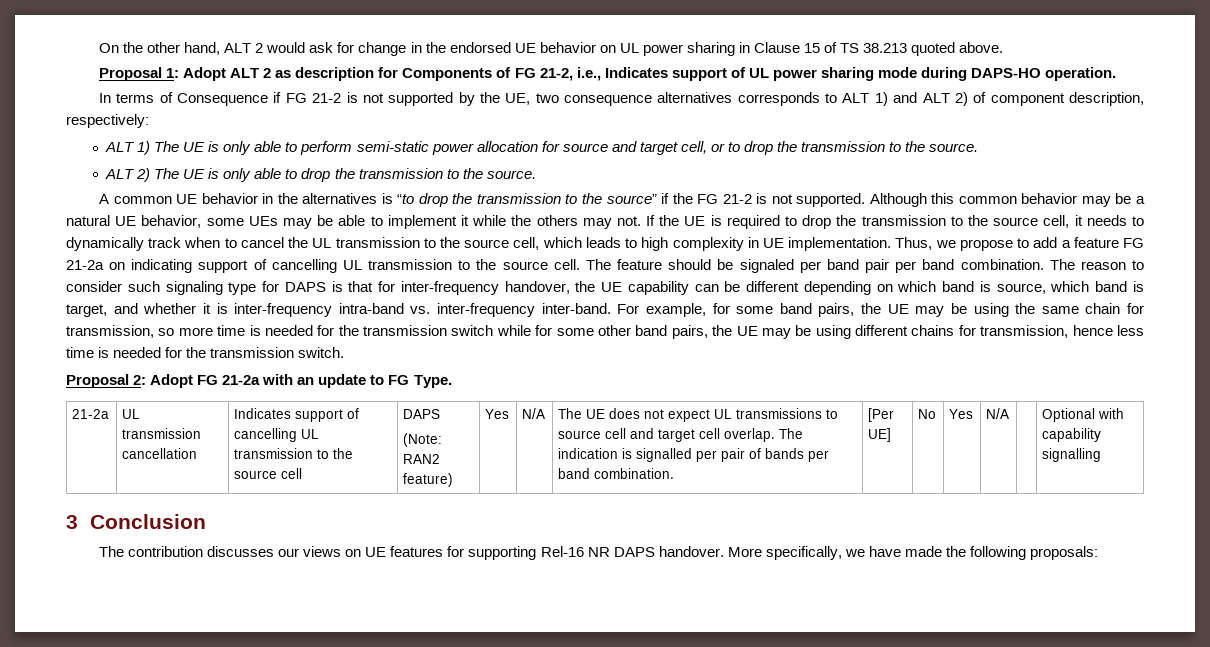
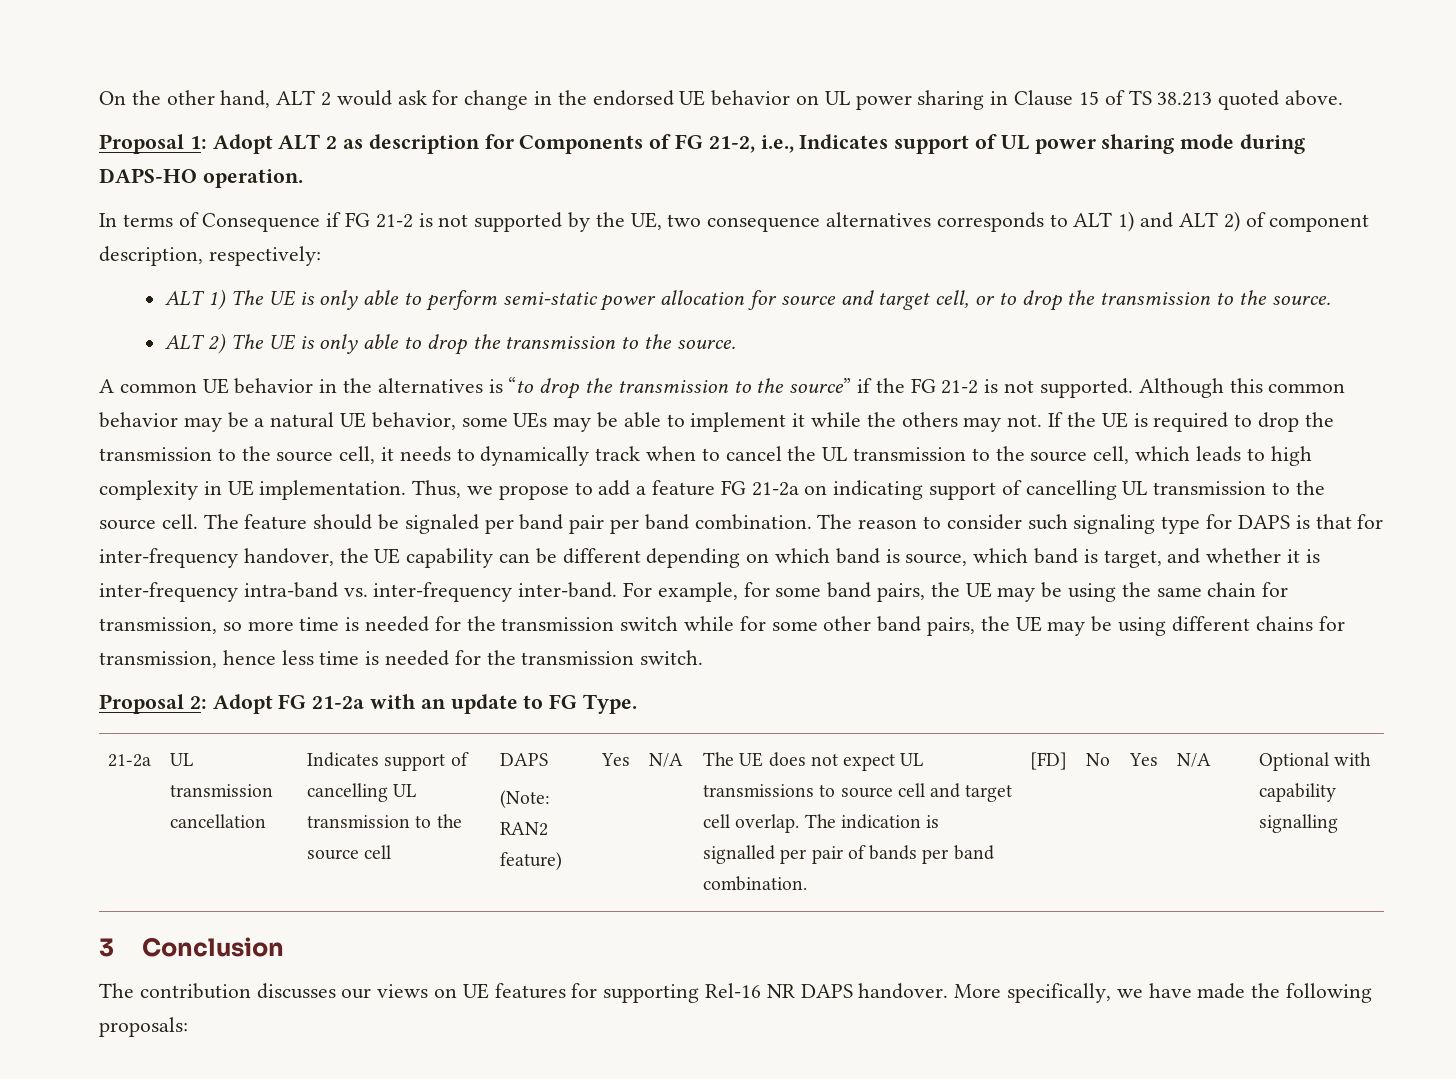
[868,408,895,422] [868,428,892,442] [Per UE] -> [1030,752,1068,770] [FD]

